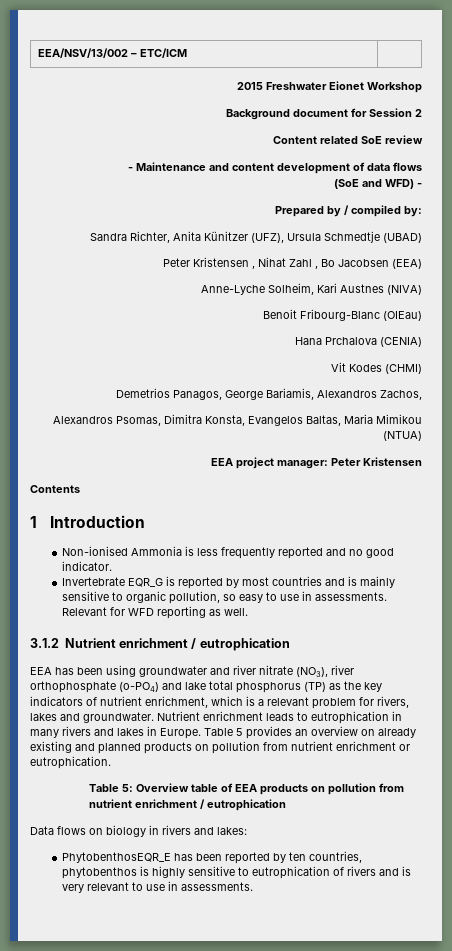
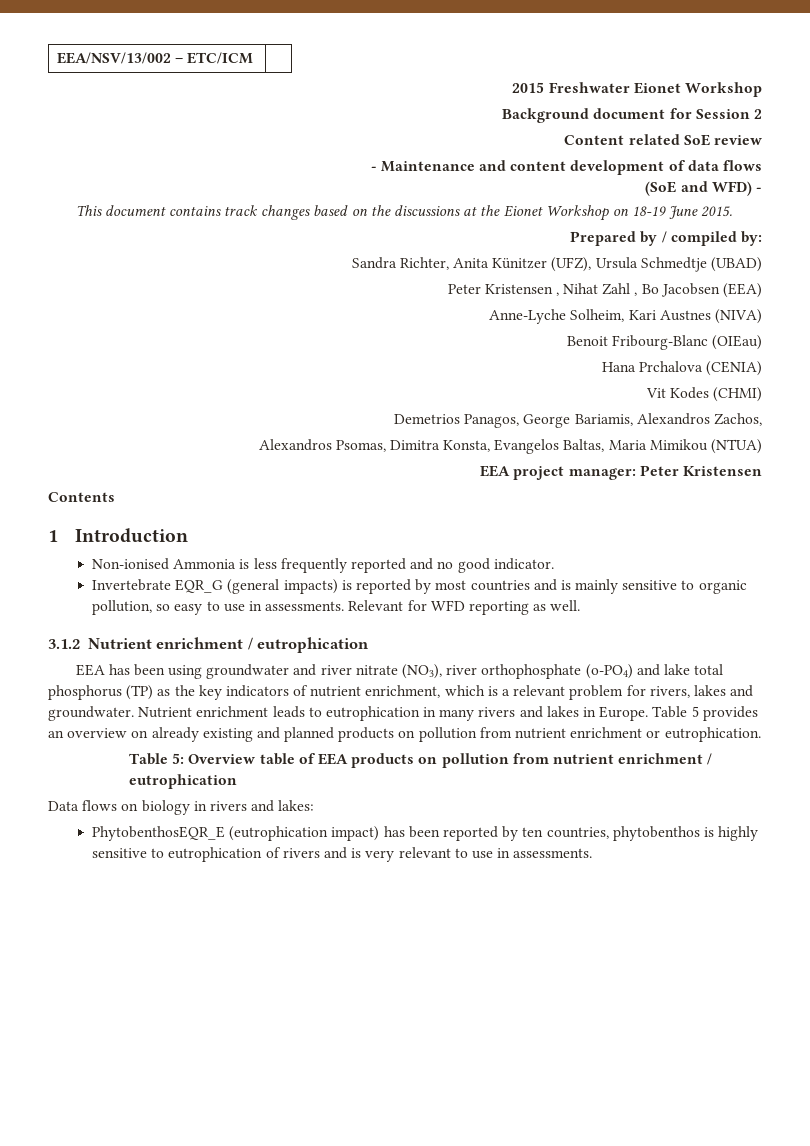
(422, 185) none -> [75,205,733,221] // This document contains track changes based on the discussions at the Eionet Workshop on 18-19 June 2015.
(163, 582) none -> [227,579,338,594] (general impacts)
(171, 857) none -> [229,826,380,841] (eutrophication impact)

